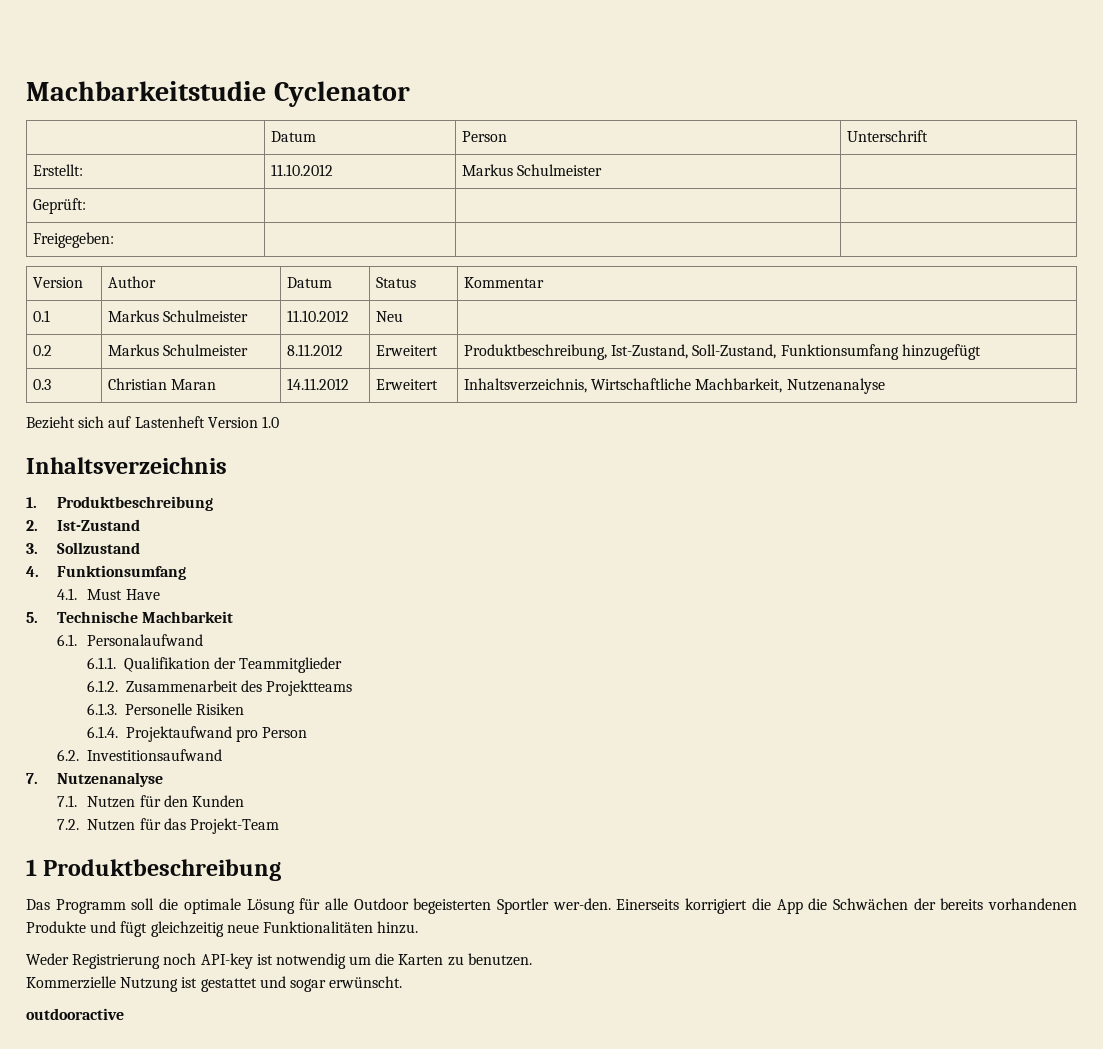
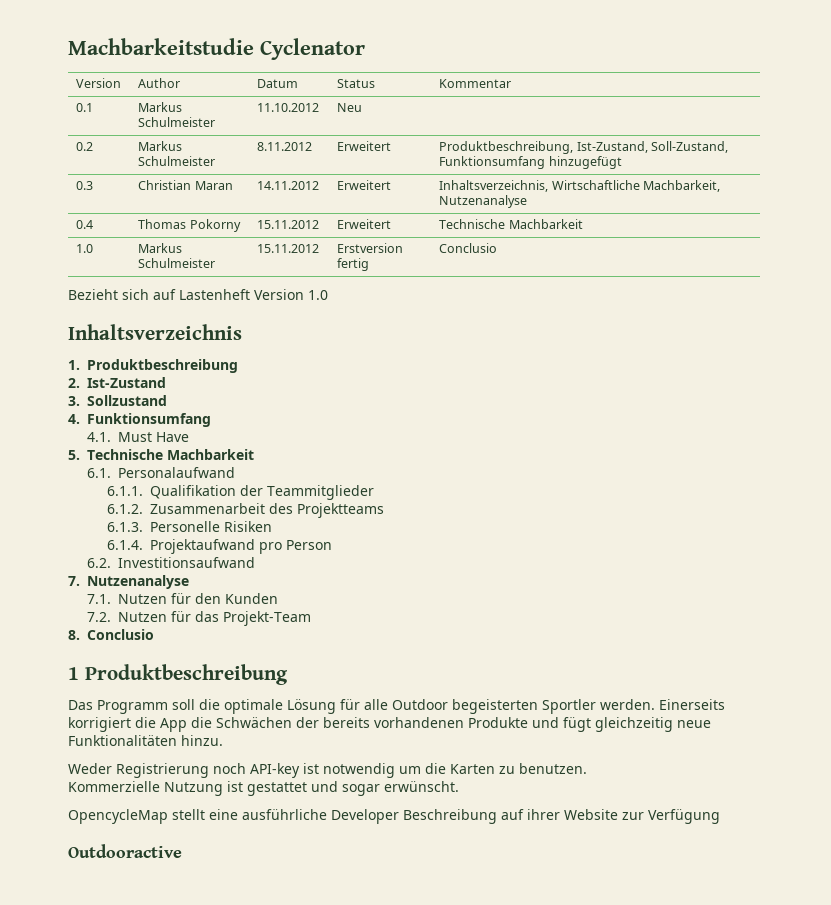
[271,131,317,142] [462,131,508,142] [847,130,929,142] [33,164,84,176] [271,164,334,176] [462,164,603,176] [33,198,87,214] [33,232,115,248] // | Datum | Person | Unterschrift // Erstellt: | 11.10.2012 | Markus Schulmeister | // Geprüft: | | | // Freigegeben: | | | -> (365, 49) none
(885, 386) none -> [76,220,94,229] [138,219,241,232] [257,220,320,229] [337,219,392,229] [439,219,583,229] [76,244,94,253] [138,243,183,253] [138,258,216,268] [257,244,320,253] [337,243,404,253] [337,258,370,271] [439,243,498,253] // 0.4 | Thomas Pokorny | 15.11.2012 | Erweitert | Technische Machbarkeit // 1.0 | Markus Schulmeister | 15.11.2012 | Erstversion fertig | Conclusio
(279, 826) none -> [68,629,155,640] // 8. Conclusio
[552,898,611,910] wer-den. -> [600,699,655,710] werden.
[26,1008,124,1020] outdooractive -> [68,809,720,824] [68,844,182,858] OpencycleMap stellt eine ausführliche Developer Beschreibung auf ihrer Website zur Verfügung // Outdooractive

